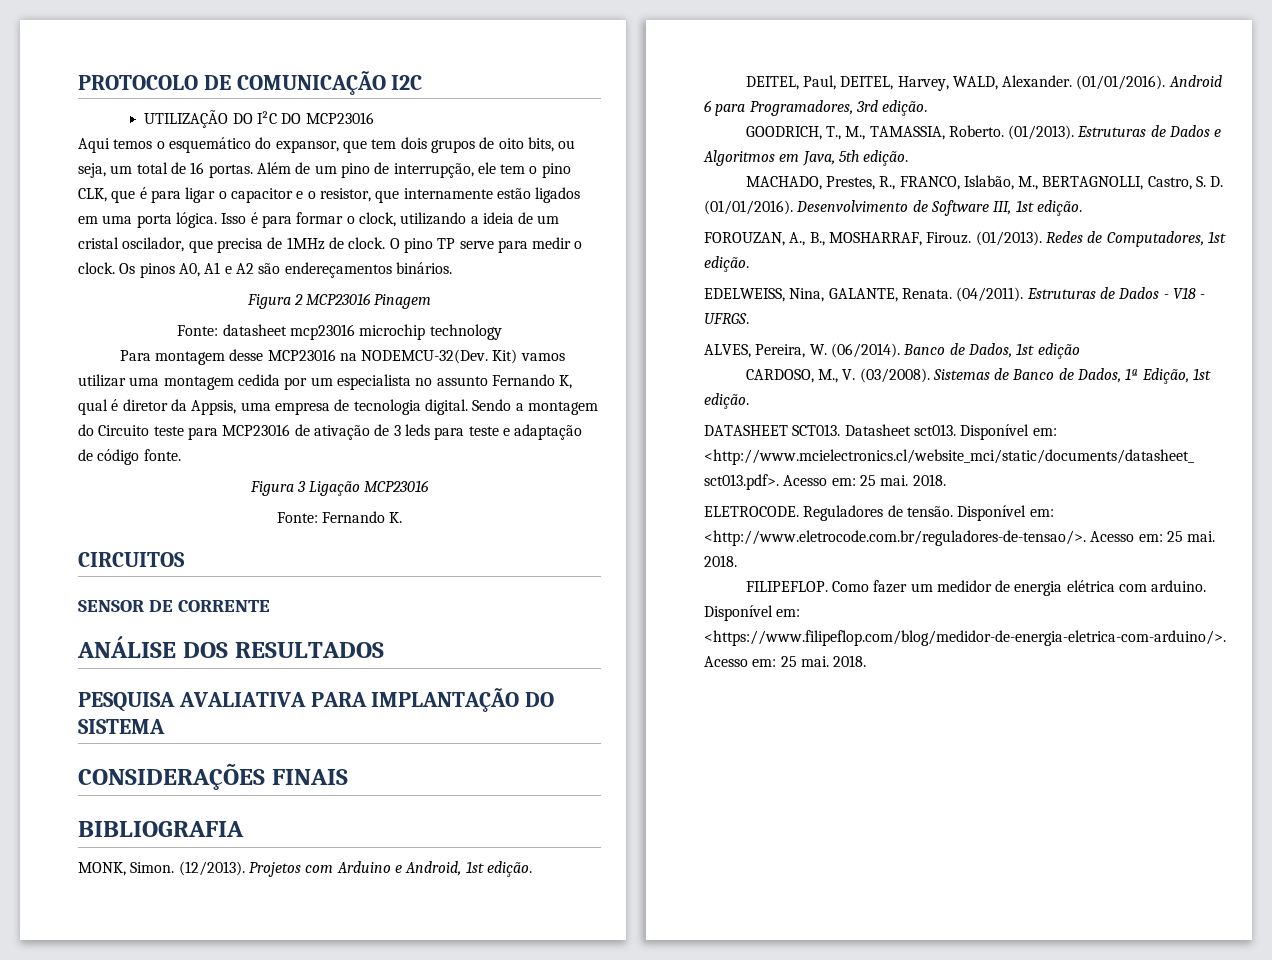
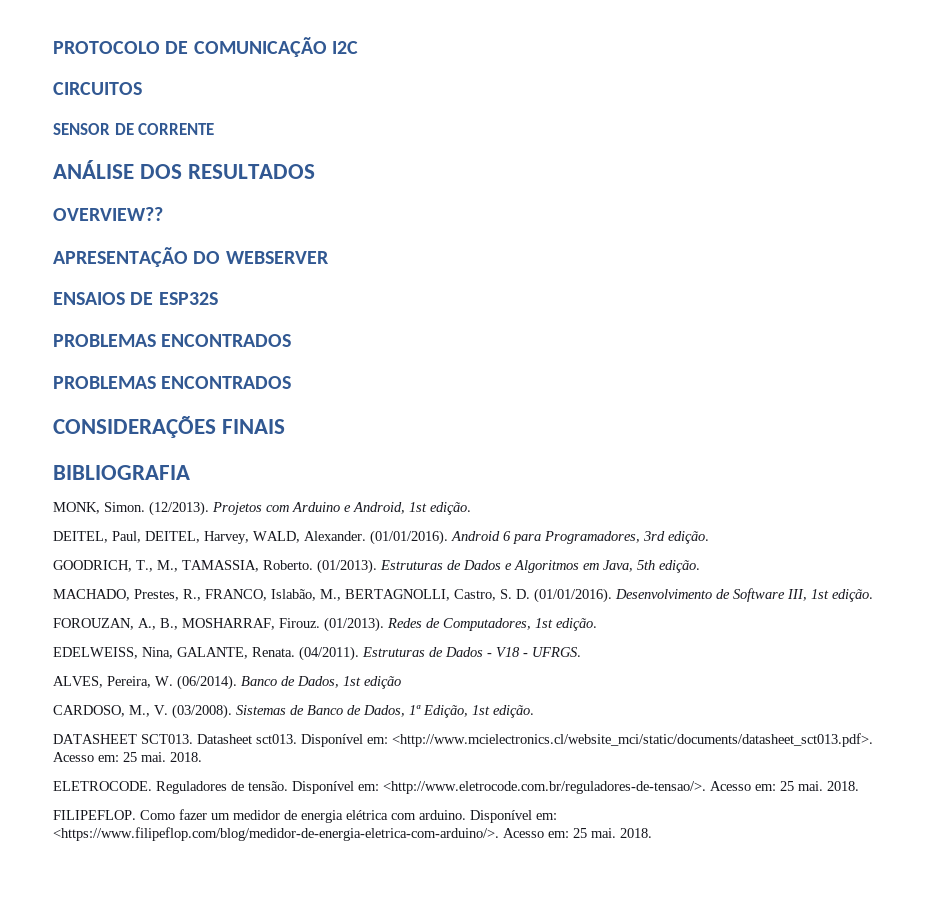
[144,110,374,128] [78,137,576,153] [78,162,571,178] [78,187,581,203] [78,212,560,228] [78,237,583,253] [78,262,452,278] [246,293,432,309] [177,324,502,340] [119,349,565,365] [78,374,573,390] [78,399,598,415] [78,424,583,440] [78,449,181,465] [249,480,430,496] [276,511,403,523] // UTILIZAÇÃO DO I²C DO MCP23016 // Aqui temos o esquemático do expansor, que tem dois grupos de oito bits, ou seja, um total de 16 portas. Além de um pino de interrupção, ele tem o pino CLK, que é para ligar o capacitor e o resistor, que internamente estão ligados em uma porta lógica. Isso é para formar o clock, utilizando a ideia de um cristal oscilador, que precisa de 1MHz de clock. O pino TP serve para medir o clock. Os pinos A0, A1 e A2 são endereçamentos binários. // Figura 2 MCP23016 Pinagem // Fonte: datasheet mcp23016 microchip technology // Para montagem desse MCP23016 na NODEMCU-32(Dev. Kit) vamos utilizar uma montagem cedida por um especialista no assunto Fernando K, qual é diretor da Appsis, uma empresa de tecnologia digital. Sendo a montagem do Circuito teste para MCP23016 de ativação de 3 leds para teste e adaptação de código fonte. // Figura 3 Ligação MCP23016 // Fonte: Fernando K. -> (358, 47) none
[78,688,555,712] [78,719,165,734] PESQUISA AVALIATIVA PARA IMPLANTAÇÃO DO SISTEMA -> [53,207,163,221] [53,247,329,267] [53,292,218,305] [53,334,292,347] [53,376,292,389] OVERVIEW?? // APRESENTAÇÃO DO WEBSERVER // ENSAIOS DE ESP32S // PROBLEMAS ENCONTRADOS // PROBLEMAS ENCONTRADOS

